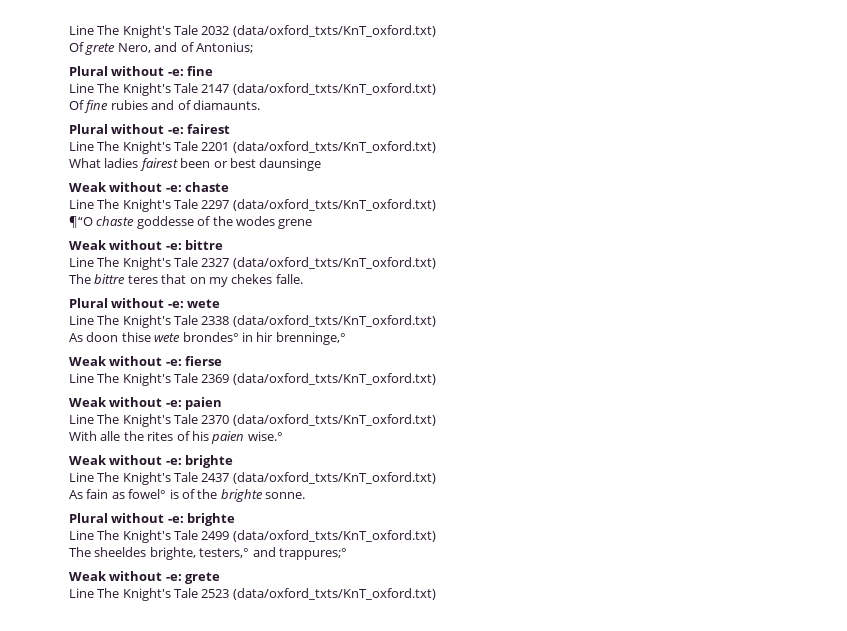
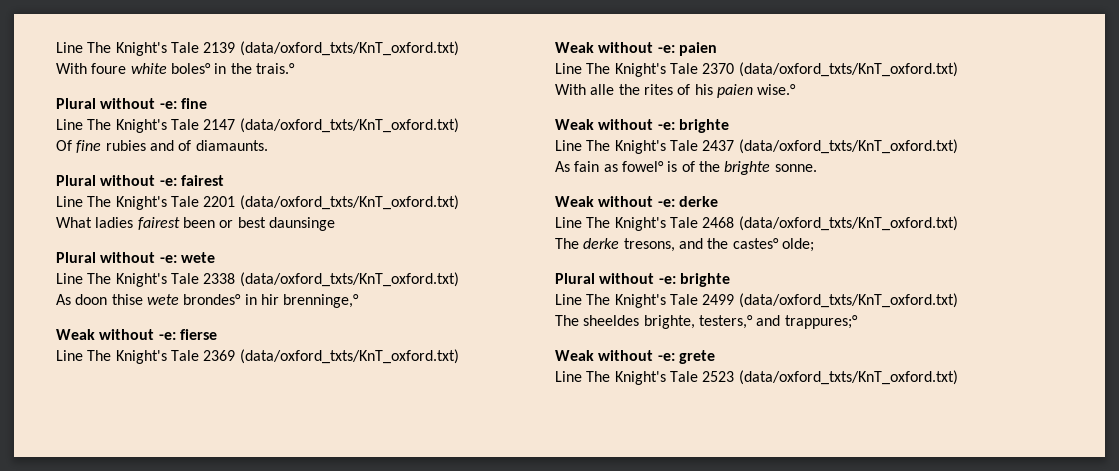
[69,25,436,38] [69,42,253,55] Line The Knight's Tale 2032 (data/oxford_txts/KnT_oxford.txt) // Of grete Nero, and of Antonius; -> [56,41,459,56] [56,63,295,74] Line The Knight's Tale 2139 (data/oxford_txts/KnT_oxford.txt) // With foure white boles° in the trais.°
[69,182,230,192] [69,199,436,212] [69,216,313,229] [69,240,224,250] [69,257,436,270] [69,274,303,287] // Weak without -e: chaste // Line The Knight's Tale 2297 (data/oxford_txts/KnT_oxford.txt) // ¶“O chaste goddesse of the wodes grene // Weak without -e: bittre // Line The Knight's Tale 2327 (data/oxford_txts/KnT_oxford.txt) // The bittre teres that on my chekes falle. -> (335, 224) none
(305, 495) none -> [555,196,718,207] [555,216,958,231] [555,238,814,252] // Weak without -e: derke // Line The Knight's Tale 2468 (data/oxford_txts/KnT_oxford.txt) // The derke tresons, and the castes° olde;

